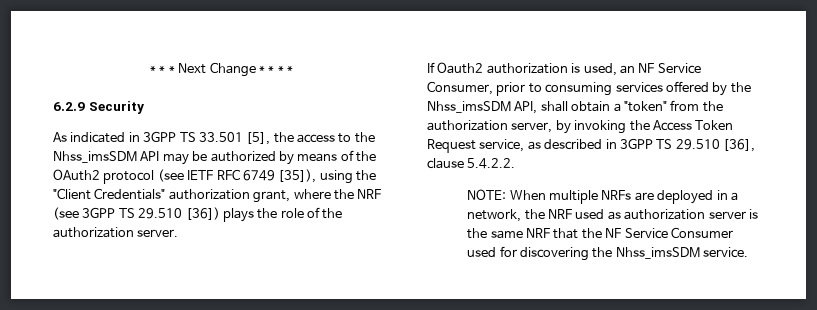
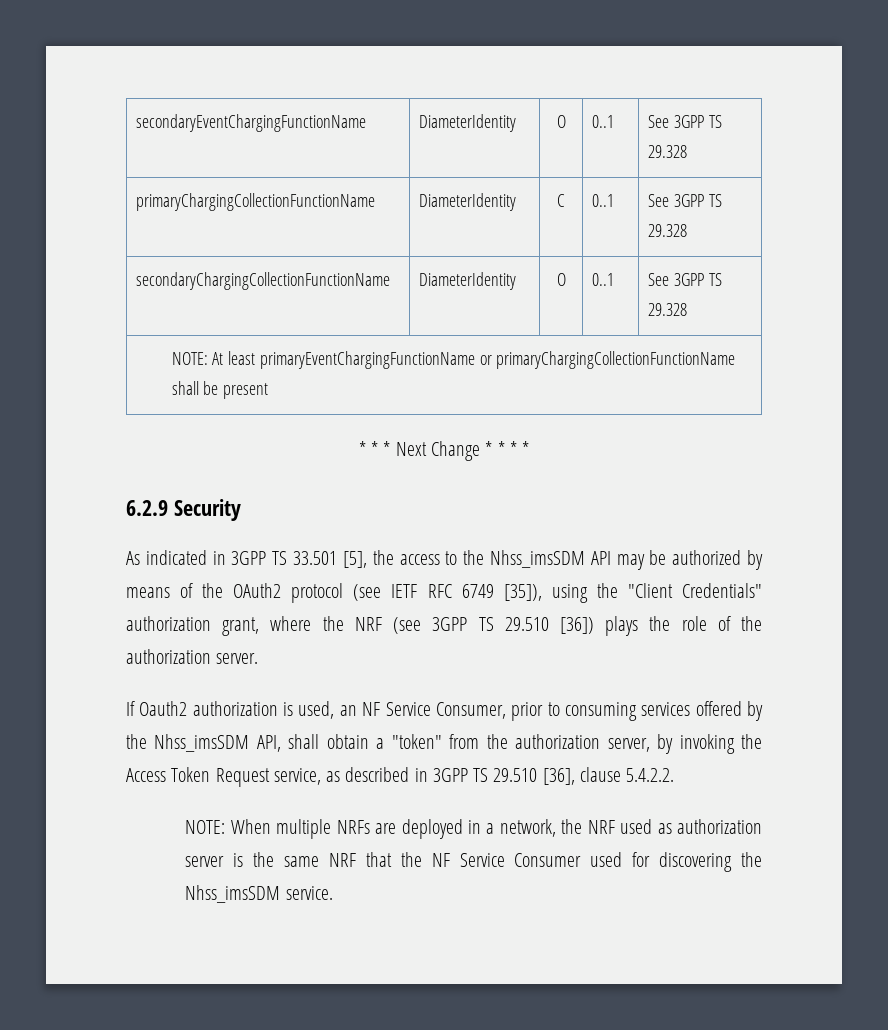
(150, 69) none -> [136,114,367,132] [419,114,517,132] [556,115,566,128] [592,115,615,128] [648,115,722,128] [648,145,688,158] [136,193,376,211] [419,193,517,211] [557,194,565,207] [592,194,615,207] [648,194,722,207] [648,224,688,237] [136,272,391,290] [419,272,517,290] [556,273,566,286] [592,273,615,286] [648,273,722,286] [648,303,688,316] [171,351,736,369] [171,381,269,399] secondaryEventChargingFunctionName | DiameterIdentity | O | 0..1 | See 3GPP TS 29.328 // primaryChargingCollectionFunctionName | DiameterIdentity | C | 0..1 | See 3GPP TS 29.328 // secondaryChargingCollectionFunctionName | DiameterIdentity | O | 0..1 | See 3GPP TS 29.328 // NOTE: At least primaryEventChargingFunctionName or primaryChargingCollectionFunctionName shall be present //

